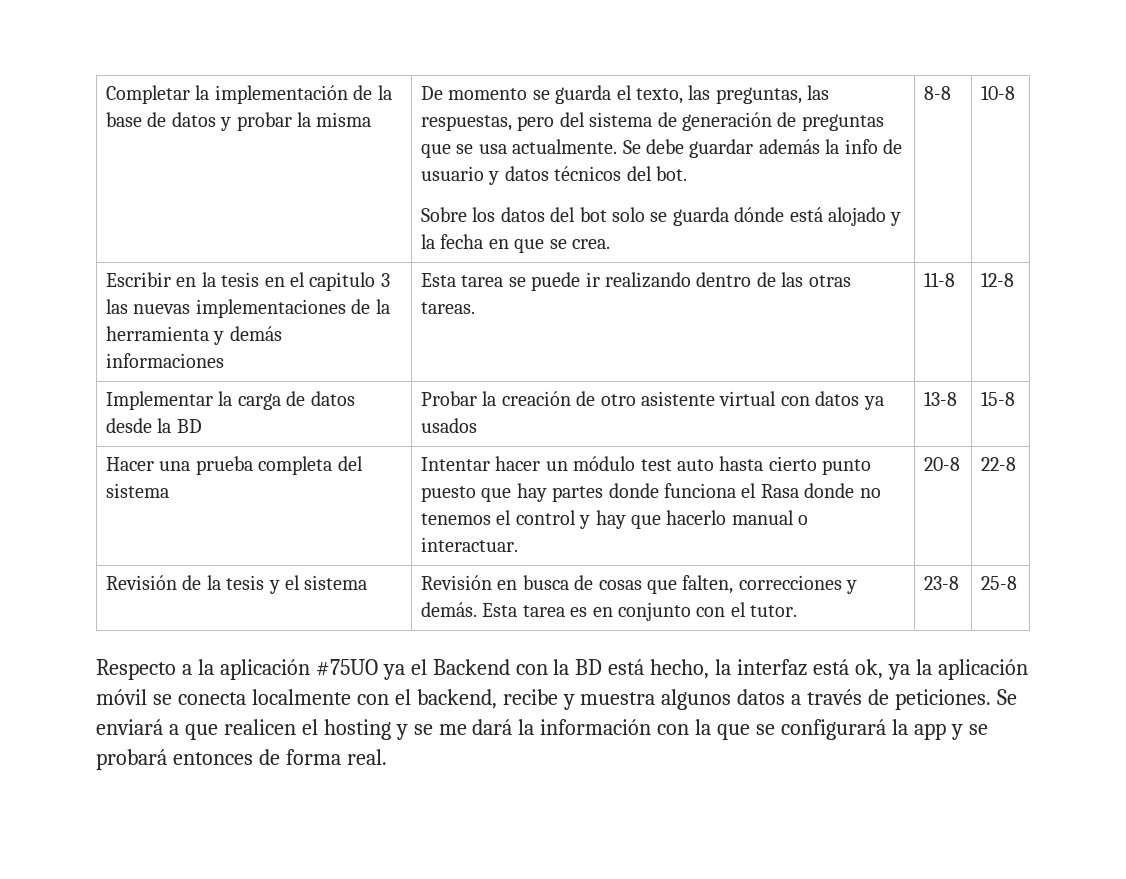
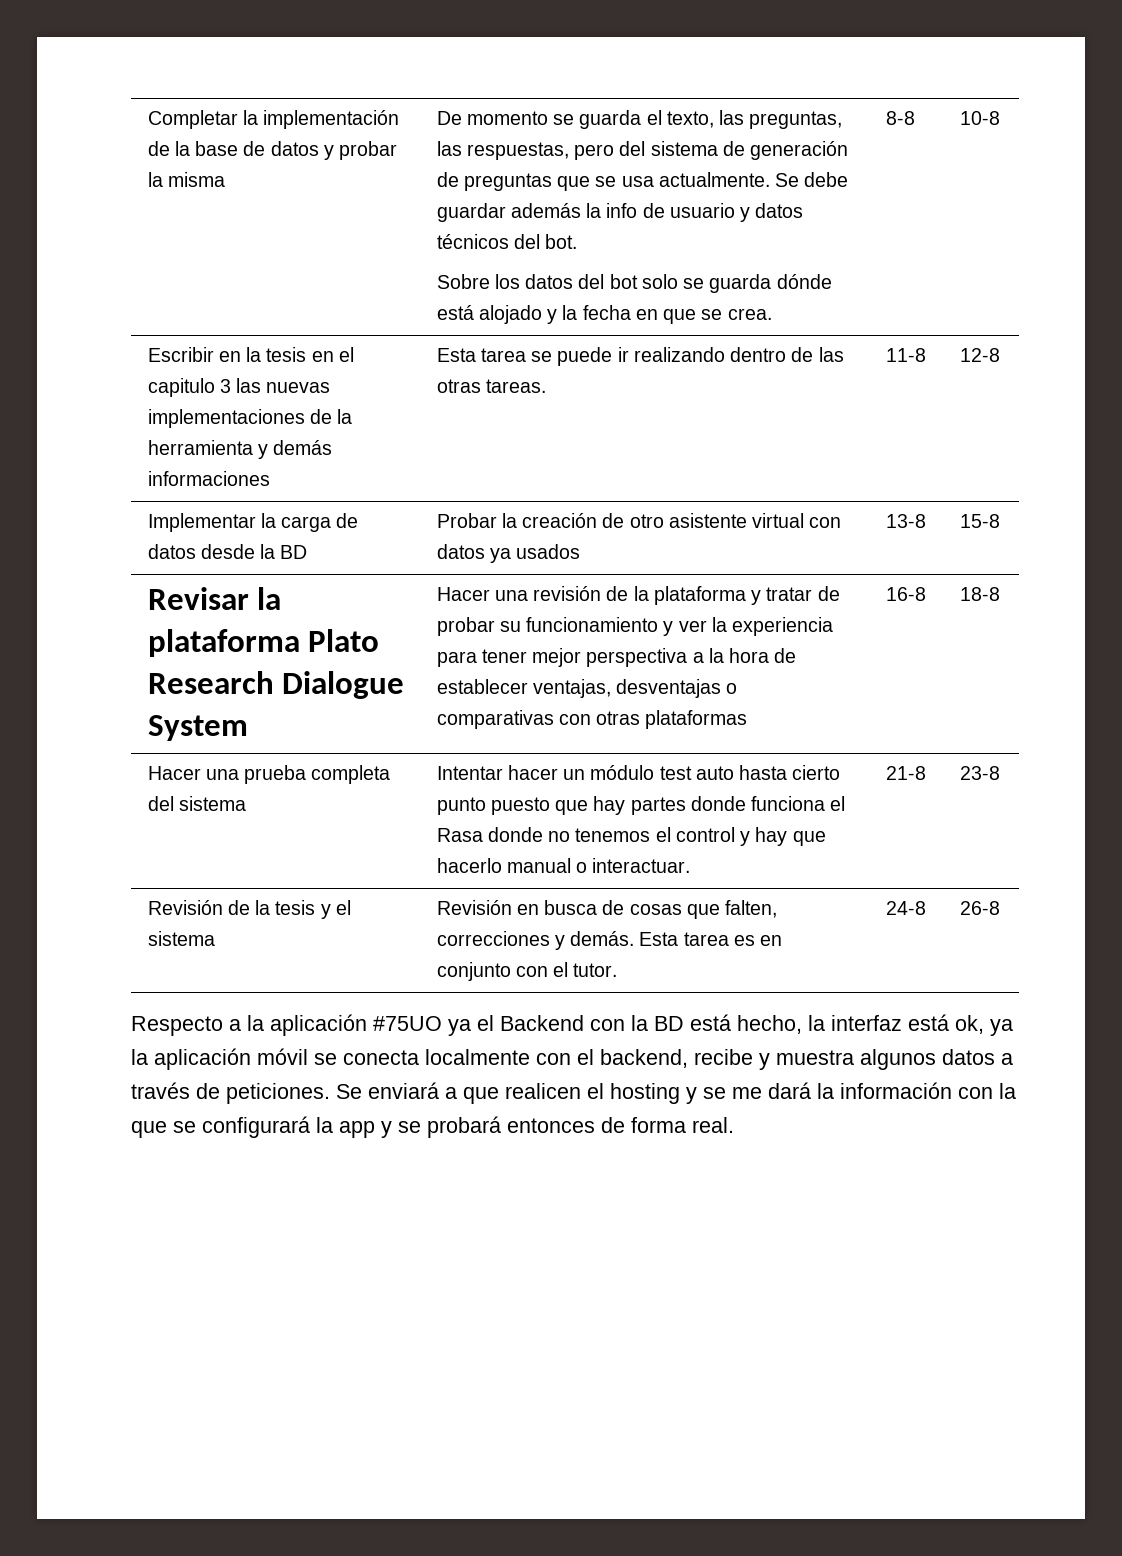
(1016, 398) none -> [147,587,282,610] [147,629,380,657] [147,671,405,699] [147,715,248,741] [436,586,840,605] [436,617,834,636] [436,648,797,667] [436,679,738,698] [436,710,748,729] [885,587,926,601] [959,587,1000,601] // Revisar la plataforma Plato Research Dialogue System | Hacer una revisión de la plataforma y tratar de probar su funcionamiento y ver la experiencia para tener mejor perspectiva a la hora de establecer ventajas, desventajas o comparativas con otras plataformas | 16-8 | 18-8
[924,457,961,471] [981,457,1017,471] 20-8 | 22-8 -> [885,766,926,780] [959,766,1000,780] 21-8 | 23-8
[924,576,960,590] [981,576,1018,590] 23-8 | 25-8 -> [885,901,926,915] [959,901,1000,915] 24-8 | 26-8

